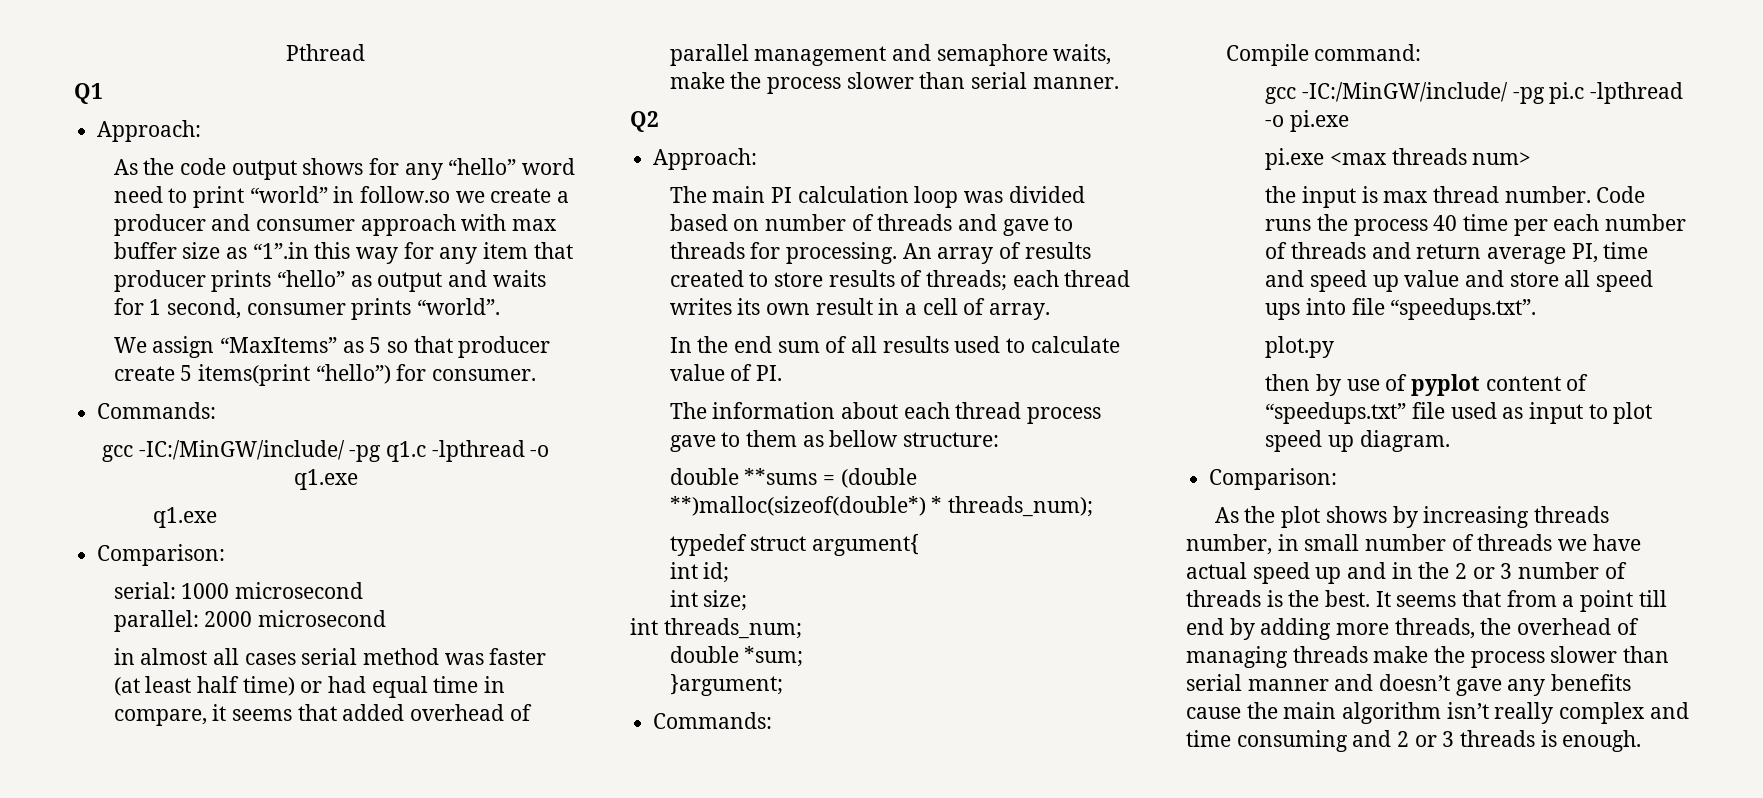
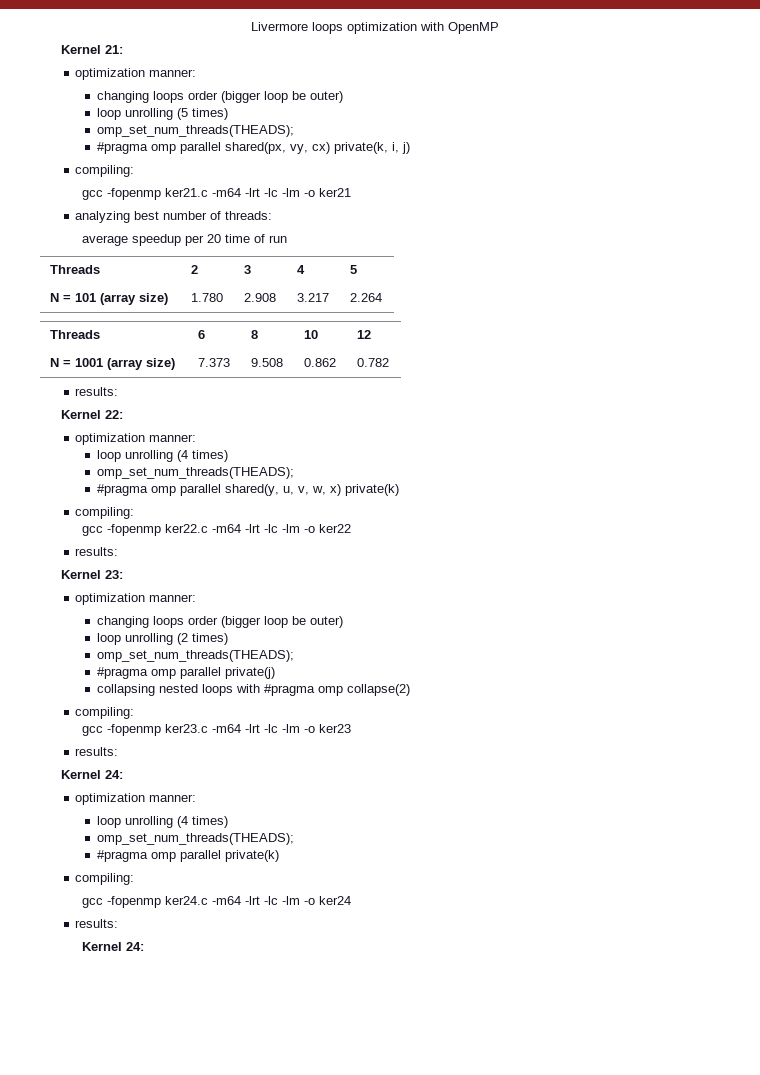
[286,44,365,61] [74,83,103,104] [97,120,202,142] [113,158,575,180] [113,186,569,208] [113,214,557,236] [113,242,573,264] [113,270,546,292] [113,298,500,320] [113,336,551,358] [113,364,536,386] [97,402,217,419] [101,440,550,462] [293,469,358,490] [153,507,218,528] [97,544,226,566] [113,582,363,599] [113,610,386,632] [113,648,547,665] [113,676,505,698] [113,704,532,726] [669,44,1112,66] [669,72,1119,94] [630,111,659,132] [653,148,758,170] [669,186,1085,208] [669,214,1074,236] [669,242,1091,264] [669,270,1131,291] [669,298,1050,320] [669,336,1120,353] [669,364,782,381] [669,402,1101,424] [669,430,999,452] [669,468,917,488] [669,496,1093,517] [669,534,919,556] [669,562,730,583] [669,590,748,611] [630,618,802,639] [669,646,804,667] [669,674,783,696] [653,712,773,729] [1225,44,1422,66] [1265,82,1683,104] [1265,110,1349,132] [1265,148,1532,170] [1265,186,1646,208] [1265,214,1686,236] [1265,242,1649,264] [1265,270,1653,292] [1265,298,1537,320] [1265,336,1335,358] [1265,374,1589,396] [1265,402,1653,424] [1265,430,1450,452] [1209,468,1338,490] [1214,506,1609,528] [1186,534,1641,555] [1186,562,1627,584] [1186,590,1667,612] [1186,618,1639,640] [1186,646,1670,668] [1186,674,1632,696] [1186,702,1689,724] [1186,730,1642,752] Pthread // Q1 // Approach: // As the code output shows for any “hello” word need to print “world” in follow.so we create a producer and consumer approach with max buffer size as “1”.in this way for any item that producer prints “hello” as output and waits for 1 second, consumer prints “world”. // We assign “MaxItems” as 5 so that producer create 5 items(print “hello”) for consumer. // Commands: // gcc -IC:/MinGW/include/ -pg q1.c -lpthread -o q1.exe // q1.exe // Comparison: // serial: 1000 microsecond // parallel: 2000 microsecond // in almost all cases serial method was faster (at least half time) or had equal time in compare, it seems that added overhead of parallel management and semaphore waits, make the process slower than serial manner. // Q2 // Approach: // The main PI calculation loop was divided based on number of threads and gave to threads for processing. An array of results created to store results of threads; each thread writes its own result in a cell of array. // In the end sum of all results used to calculate value of PI. // The information about each thread process gave to them as bellow structure: // double **sums = (double **)malloc(sizeof(double*) * threads_num); // typedef struct argument{ // int id; // int size; // int threads_num; // double *sum; // }argument; // Commands: // Compile command: // gcc -IC:/MinGW/include/ -pg pi.c -lpthread -o pi.exe // pi.exe <max threads num> // the input is max thread number. Code runs the process 40 time per each number of threads and return average PI, time and speed up value and store all speed ups into file “speedups.txt”. // plot.py // then by use of pyplot content of “speedups.txt” file used as input to plot speed up diagram. // Comparison: // As the plot shows by increasing threads number, in small number of threads we have actual speed up and in the 2 or 3 number of threads is the best. It seems that from a point till end by adding more threads, the overhead of managing threads make the process slower than serial manner and doesn’t gave any benefits cause the main algorithm isn’t really complex and time consuming and 2 or 3 threads is enough. -> [250,22,499,34] [61,45,124,54] [75,68,197,80] [96,91,343,103] [96,108,228,120] [96,125,294,137] [96,142,410,154] [75,165,135,177] [82,188,352,200] [75,211,273,223] [82,234,288,246] [50,265,101,274] [191,265,199,274] [244,265,252,274] [297,265,306,274] [350,265,358,274] [50,293,169,305] [191,293,224,302] [244,293,277,302] [297,293,330,302] [350,293,383,302] [50,330,101,339] [198,330,206,339] [251,330,259,339] [304,330,319,339] [357,330,372,339] [50,358,176,370] [198,358,231,367] [251,358,284,367] [304,358,337,367] [357,358,390,367] [75,387,119,396] [61,410,124,419] [75,433,197,445] [96,450,228,462] [96,467,294,479] [96,484,399,496] [75,507,135,519] [82,524,352,536] [75,547,119,556] [61,570,124,579] [75,593,197,605] [96,616,343,628] [96,633,228,645] [96,650,294,662] [96,667,275,679] [96,684,410,696] [75,707,135,719] [82,724,352,736] [75,747,119,756] [61,770,124,779] [75,793,197,805] [96,816,228,828] [96,833,294,845] [96,850,279,862] [75,873,135,885] [82,896,352,908] [75,919,119,928] [82,942,145,951] Livermore loops optimization with OpenMP // Kernel 21: // optimization manner: // changing loops order (bigger loop be outer) // loop unrolling (5 times) // omp_set_num_threads(THEADS); // #pragma omp parallel shared(px, vy, cx) private(k, i, j) // compiling: // gcc -fopenmp ker21.c -m64 -lrt -lc -lm -o ker21 // analyzing best number of threads: // average speedup per 20 time of run // Threads | 2 | 3 | 4 | 5 // N = 101 (array size) | 1.780 | 2.908 | 3.217 | 2.264 // Threads | 6 | 8 | 10 | 12 // N = 1001 (array size) | 7.373 | 9.508 | 0.862 | 0.782 // results: // Kernel 22: // optimization manner: // loop unrolling (4 times) // omp_set_num_threads(THEADS); // #pragma omp parallel shared(y, u, v, w, x) private(k) // compiling: // gcc -fopenmp ker22.c -m64 -lrt -lc -lm -o ker22 // results: // Kernel 23: // optimization manner: // changing loops order (bigger loop be outer) // loop unrolling (2 times) // omp_set_num_threads(THEADS); // #pragma omp parallel private(j) // collapsing nested loops with #pragma omp collapse(2) // compiling: // gcc -fopenmp ker23.c -m64 -lrt -lc -lm -o ker23 // results: // Kernel 24: // optimization manner: // loop unrolling (4 times) // omp_set_num_threads(THEADS); // #pragma omp parallel private(k) // compiling: // gcc -fopenmp ker24.c -m64 -lrt -lc -lm -o ker24 // results: // Kernel 24:

